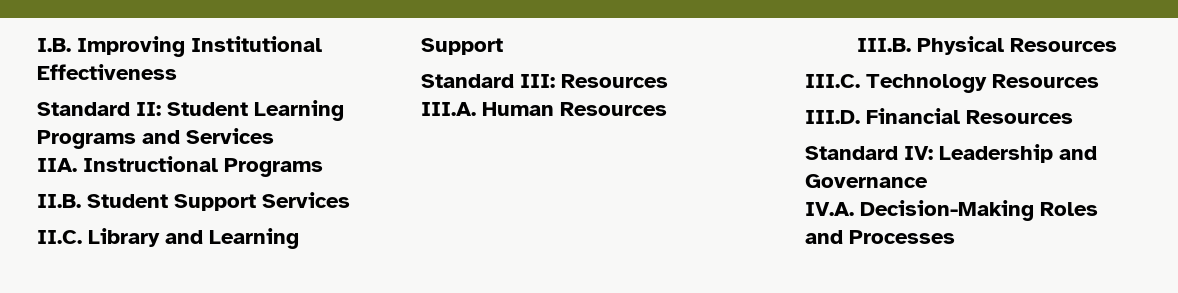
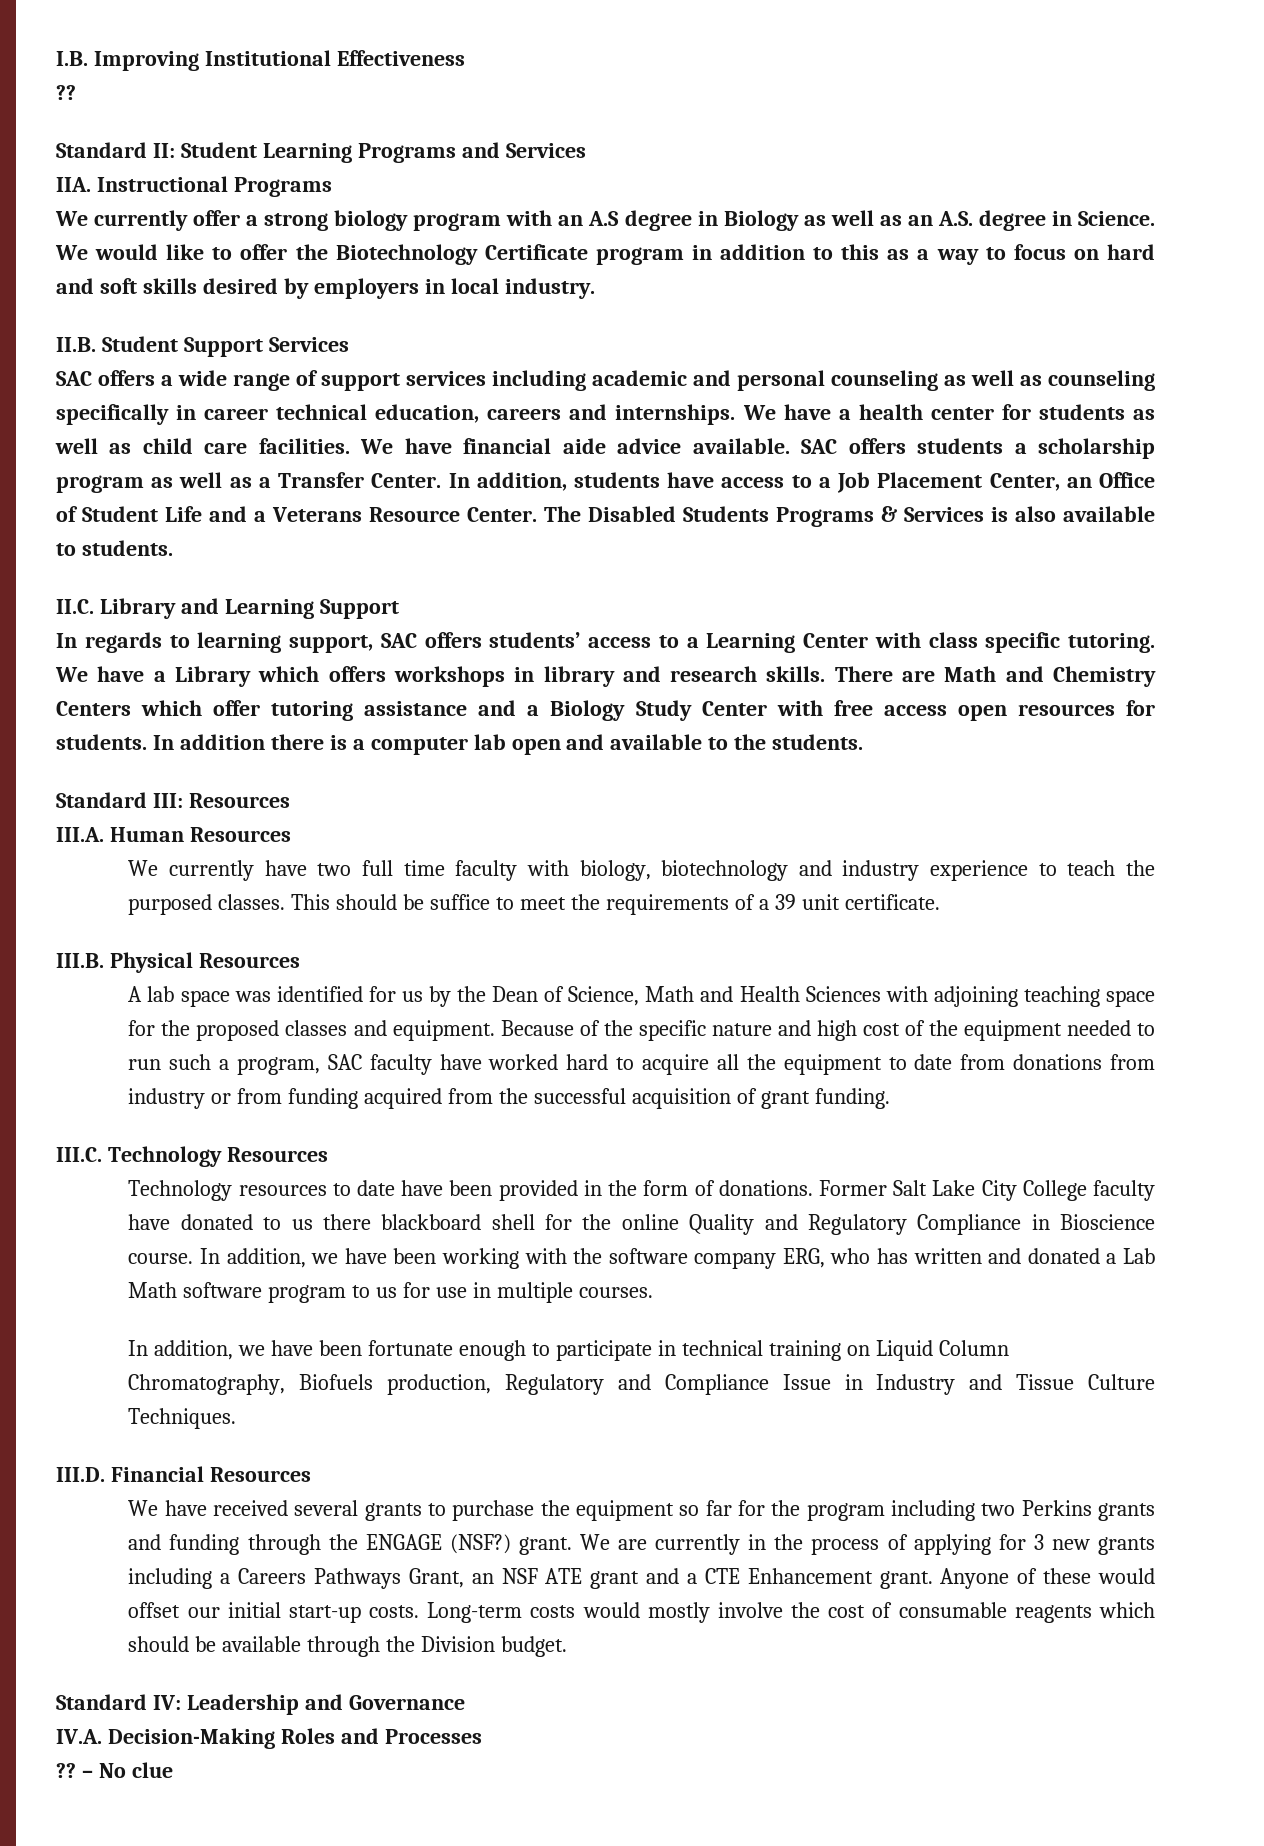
(177, 72) none -> [56,85,76,100] // ??
[37,192,350,211] II.B. Student Support Services -> [55,210,1155,231] [55,244,1156,265] [56,278,595,299] [56,336,349,357] [56,370,1155,391] [56,404,1156,425] [55,438,1155,459] [56,472,1155,493] [56,506,1155,527] [56,540,173,556] We currently offer a strong biology program with an A.S degree in Biology as well as an A.S. degree in Science. We would like to offer the Biotechnology Certificate program in addition to this as a way to focus on hard and soft skills desired by employers in local industry. // II.B. Student Support Services // SAC offers a wide range of support services including academic and personal counseling as well as counseling specifically in career technical education, careers and internships. We have a health center for students as well as child care facilities. We have financial aide advice available. SAC offers students a scholarship program as well as a Transfer Center. In addition, students have access to a Job Placement Center, an Office of Student Life and a Veterans Resource Center. The Disabled Students Programs & Services is also available to students.
(503, 46) none -> [56,632,1155,653] [55,666,1156,687] [56,700,1156,721] [56,734,864,755] // In regards to learning support, SAC offers students’ access to a Learning Center with class specific tutoring. We have a Library which offers workshops in library and research skills. There are Math and Chemistry Centers which offer tutoring assistance and a Biology Study Center with free access open resources for students. In addition there is a computer lab open and available to the students.
[857,36,1118,55] [805,74,1099,93] [805,108,1073,124] III.B. Physical Resources // III.C. Technology Resources // III.D. Financial Resources -> [128,860,1155,881] [128,894,940,915] [56,952,300,973] [128,986,1156,1007] [128,1020,1155,1041] [128,1054,1155,1075] [128,1088,890,1109] [56,1146,328,1167] [128,1180,1155,1201] [128,1214,1155,1235] [128,1248,1156,1269] [128,1282,653,1303] [128,1340,1009,1361] [128,1374,1155,1395] [128,1408,237,1429] [56,1466,311,1482] [128,1500,1155,1521] [128,1534,1156,1555] [128,1568,1155,1589] [128,1602,1155,1623] [128,1636,568,1657] We currently have two full time faculty with biology, biotechnology and industry experience to teach the purposed classes. This should be suffice to meet the requirements of a 39 unit certificate. // III.B. Physical Resources // A lab space was identified for us by the Dean of Science, Math and Health Sciences with adjoining teaching space for the proposed classes and equipment. Because of the specific nature and high cost of the equipment needed to run such a program, SAC faculty have worked hard to acquire all the equipment to date from donations from industry or from funding acquired from the successful acquisition of grant funding. // III.C. Technology Resources // Technology resources to date have been provided in the form of donations. Former Salt Lake City College faculty have donated to us there blackboard shell for the online Quality and Regulatory Compliance in Bioscience course. In addition, we have been working with the software company ERG, who has written and donated a Lab Math software program to us for use in multiple courses. // In addition, we have been fortunate enough to participate in technical training on Liquid Column Chromatography, Biofuels production, Regulatory and Compliance Issue in Industry and Tissue Culture Techniques. // III.D. Financial Resources // We have received several grants to purchase the equipment so far for the program including two Perkins grants and funding through the ENGAGE (NSF?) grant. We are currently in the process of applying for 3 new grants including a Careers Pathways Grant, an NSF ATE grant and a CTE Enhancement grant. Anyone of these would offset our initial start-up costs. Long-term costs would mostly involve the cost of consumable reagents which should be available through the Division budget.
(955, 237) none -> [56,1762,173,1778] // ?? – No clue

